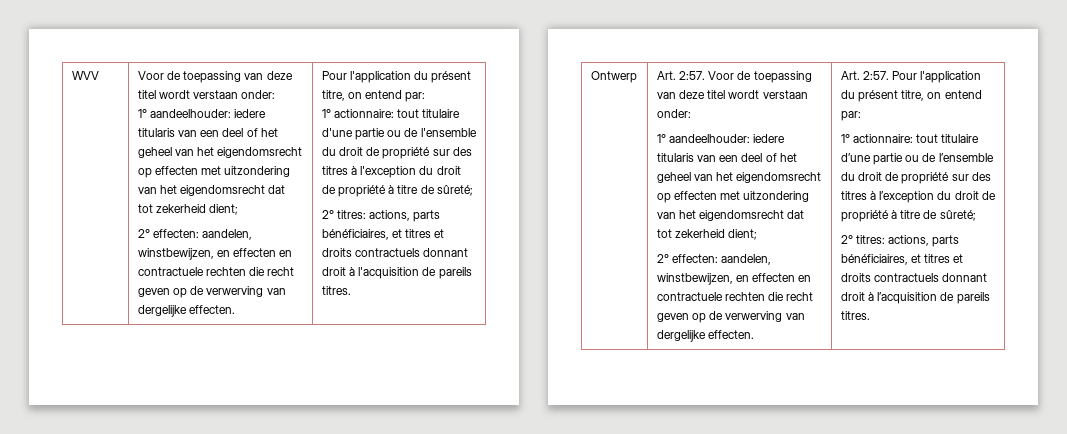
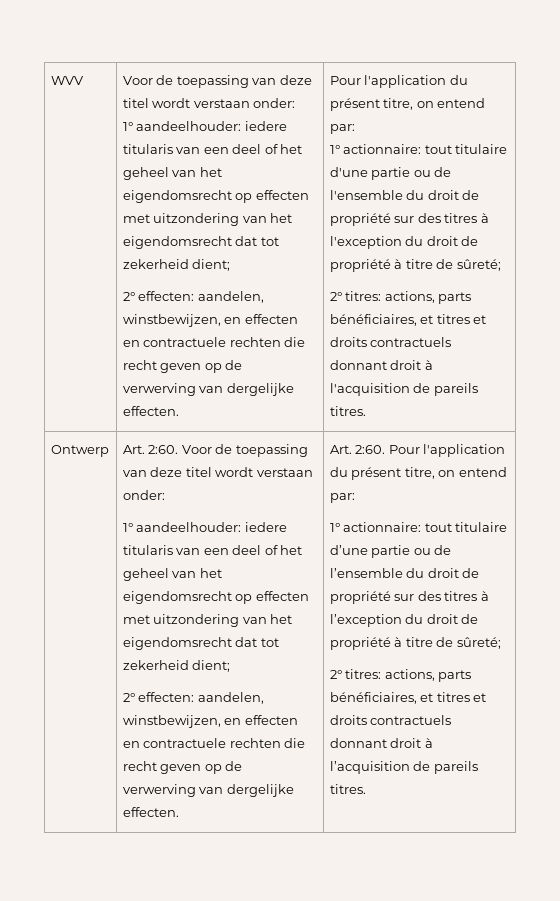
[678,71,705,80] 2:57. -> [148,445,179,454] 2:60.
[862,71,889,80] 2:57. -> [355,445,386,454] 2:60.

